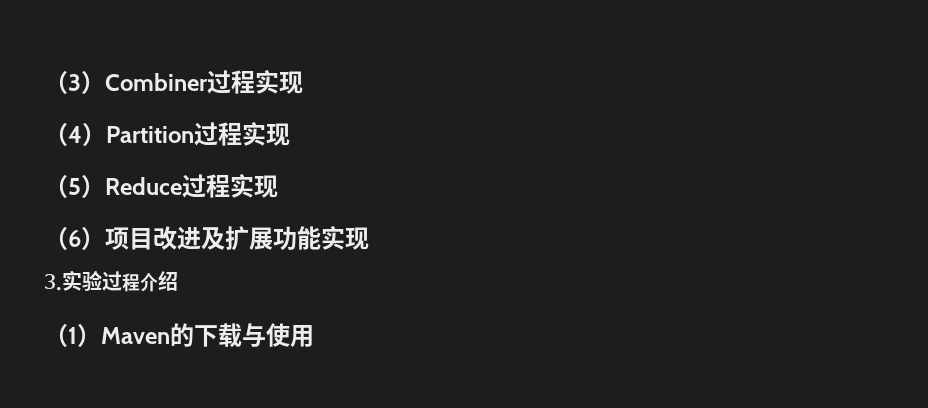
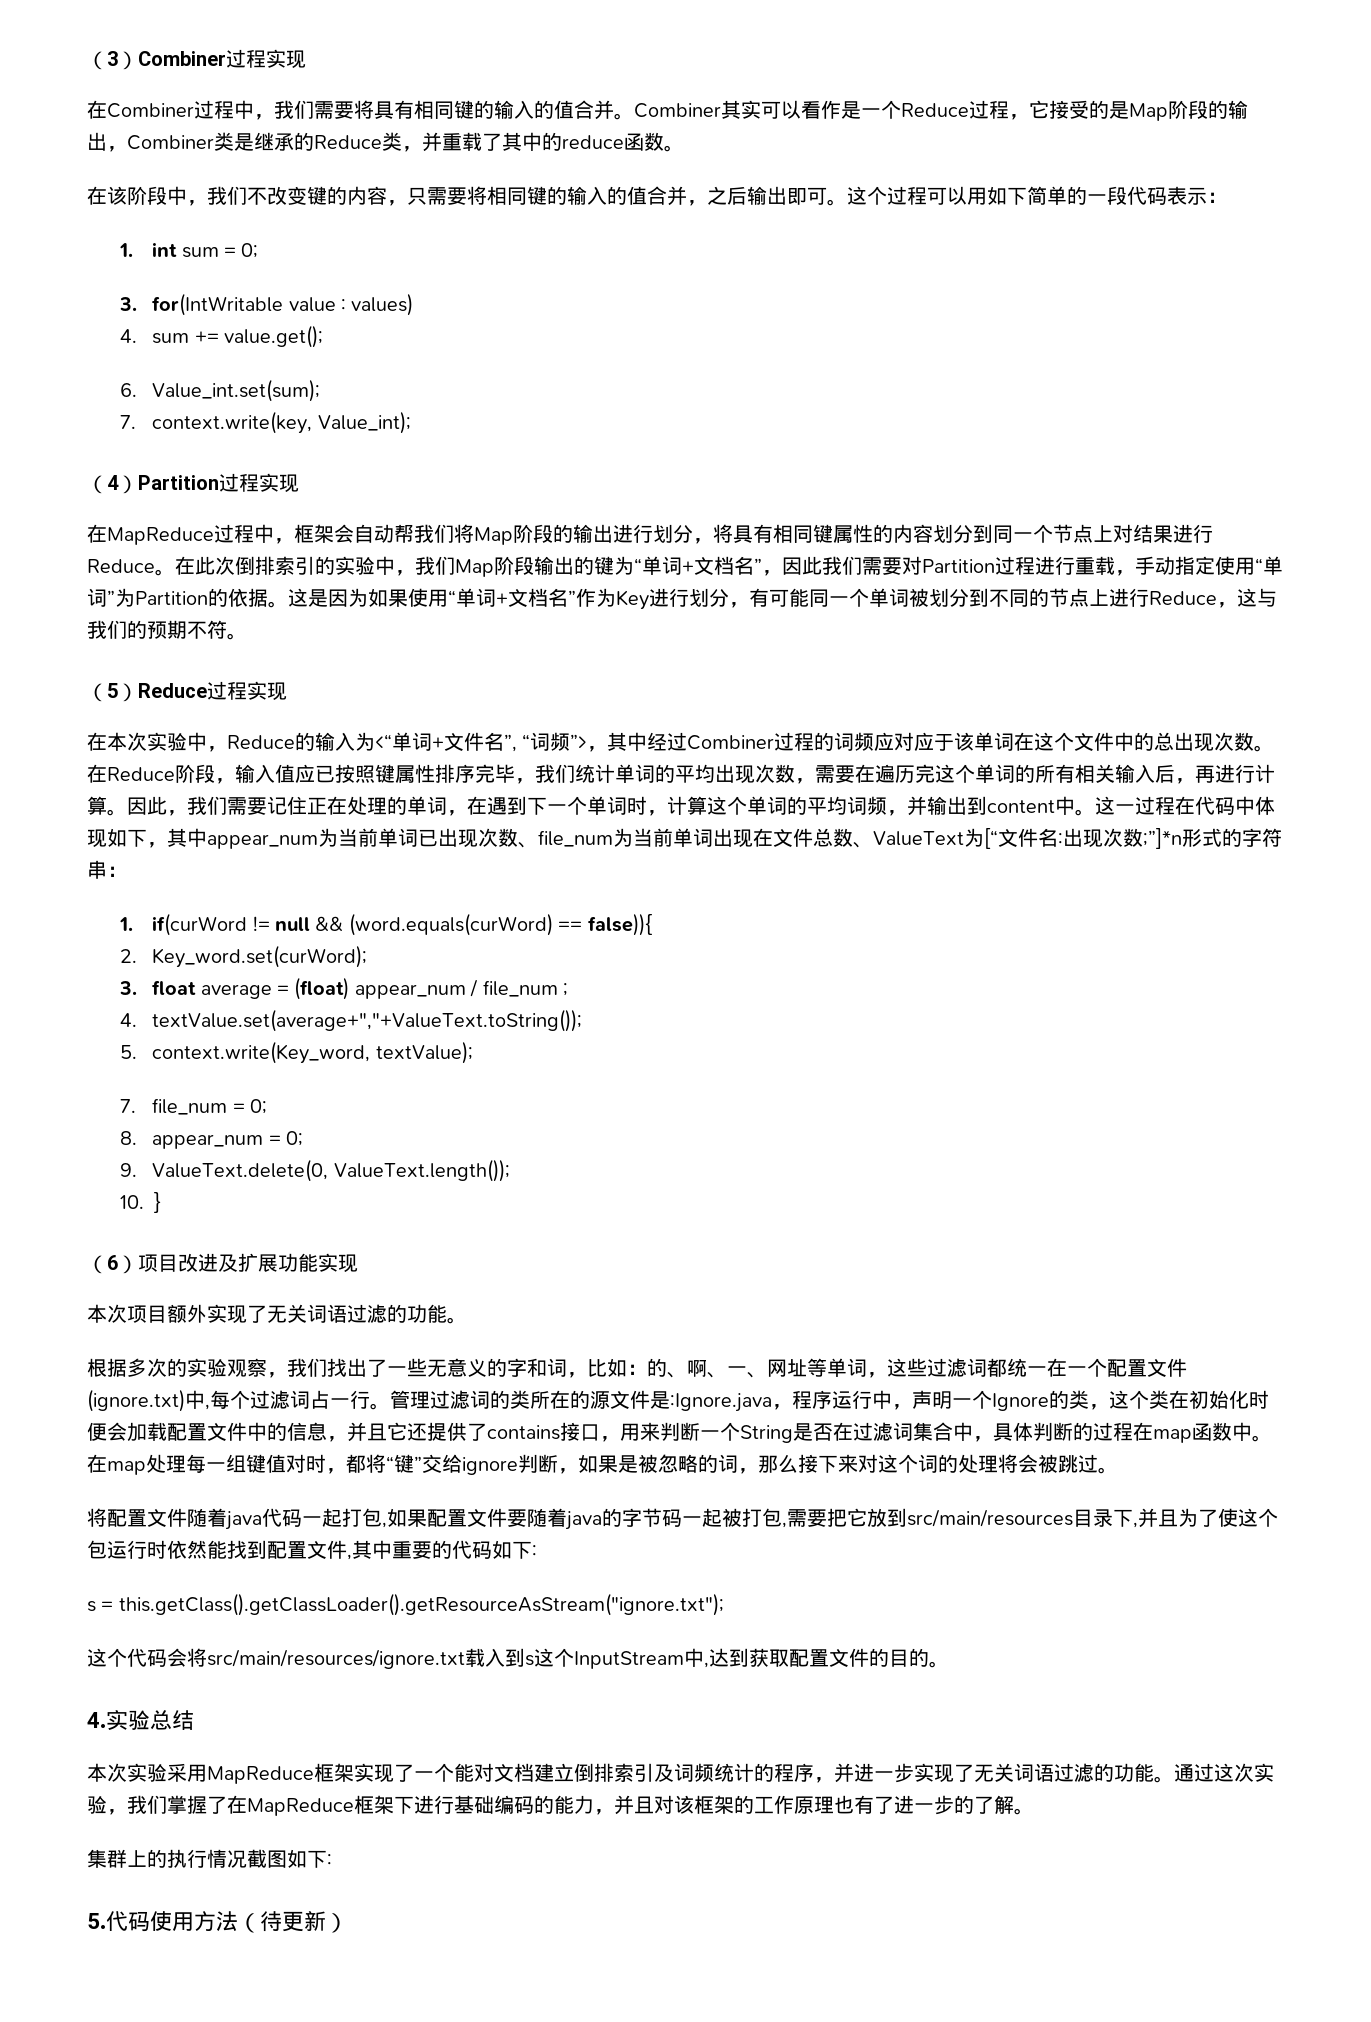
(303, 82) none -> [87,100,1248,121] [87,132,684,152] [87,186,1227,206] [118,242,259,258] [118,293,414,316] [119,325,323,348] [119,379,321,402] [119,411,411,434] // 在Combiner过程中，我们需要将具有相同键的输入的值合并。Combiner其实可以看作是一个Reduce过程，它接受的是Map阶段的输出，Combiner类是继承的Reduce类，并重载了其中的reduce函数。 // 在该阶段中，我们不改变键的内容，只需要将相同键的输入的值合并，之后输出即可。这个过程可以用如下简单的一段代码表示： // 1. int sum = 0; // 3. for(IntWritable value : values) // 4. sum += value.get(); // 6. Value_int.set(sum); // 7. context.write(key, Value_int);
(290, 134) none -> [87,524,1213,545] [87,556,1283,577] [87,588,1277,610] [87,620,247,640] // 在MapReduce过程中，框架会自动帮我们将Map阶段的输出进行划分，将具有相同键属性的内容划分到同一个节点上对结果进行Reduce。在此次倒排索引的实验中，我们Map阶段输出的键为“单词+文档名”，因此我们需要对Partition过程进行重载，手动指定使用“单词”为Partition的依据。这是因为如果使用“单词+文档名”作为Key进行划分，有可能同一个单词被划分到不同的节点上进行Reduce，这与我们的预期不符。
(278, 186) none -> [87,732,1275,752] [87,764,1275,784] [87,796,1275,816] [87,828,1282,849] [87,860,127,879] [118,913,653,936] [119,945,368,968] [118,977,568,1000] [119,1009,583,1032] [119,1041,473,1064] [119,1098,267,1115] [119,1131,303,1149] [119,1159,510,1182] [119,1192,161,1213] // 在本次实验中，Reduce的输入为<“单词+文件名”, “词频”>，其中经过Combiner过程的词频应对应于该单词在这个文件中的总出现次数。在Reduce阶段，输入值应已按照键属性排序完毕，我们统计单词的平均出现次数，需要在遍历完这个单词的所有相关输入后，再进行计算。因此，我们需要记住正在处理的单词，在遇到下一个单词时，计算这个单词的平均词频，并输出到content中。这一过程在代码中体现如下，其中appear_num为当前单词已出现次数、file_num为当前单词出现在文件总数、ValueText为[“文件名:出现次数;”]*n形式的字符串： // 1. if(curWord != null && (word.equals(curWord) == false)){ // 2. Key_word.set(curWord); // 3. float average = (float) appear_num / file_num ; // 4. textValue.set(average+","+ValueText.toString()); // 5. context.write(Key_word, textValue); // 7. file_num = 0; // 8. appear_num = 0; // 9. ValueText.delete(0, ValueText.length()); // 10. }
[44,270,178,292] [44,323,314,348] 3.实验过程介绍 // （1）Maven的下载与使用 -> [87,1304,467,1324] [87,1358,1187,1378] [87,1389,1269,1412] [87,1422,1272,1443] [87,1454,1118,1475] [87,1508,1278,1530] [87,1540,537,1560] [87,1593,724,1616] [87,1648,949,1669] [87,1710,194,1730] [87,1763,1274,1784] [87,1795,1034,1816] [87,1849,332,1868] [87,1911,348,1933] 本次项目额外实现了无关词语过滤的功能。 // 根据多次的实验观察，我们找出了一些无意义的字和词，比如：的、啊、一、网址等单词，这些过滤词都统一在一个配置文件(ignore.txt)中,每个过滤词占一行。管理过滤词的类所在的源文件是:Ignore.java，程序运行中，声明一个Ignore的类，这个类在初始化时便会加载配置文件中的信息，并且它还提供了contains接口，用来判断一个String是否在过滤词集合中，具体判断的过程在map函数中。在map处理每一组键值对时，都将“键”交给ignore判断，如果是被忽略的词，那么接下来对这个词的处理将会被跳过。 // 将配置文件随着java代码一起打包,如果配置文件要随着java的字节码一起被打包,需要把它放到src/main/resources目录下,并且为了使这个包运行时依然能找到配置文件,其中重要的代码如下: // s = this.getClass().getClassLoader().getResourceAsStream("ignore.txt"); // 这个代码会将src/main/resources/ignore.txt载入到s这个InputStream中,达到获取配置文件的目的。 // 4.实验总结 // 本次实验采用MapReduce框架实现了一个能对文档建立倒排索引及词频统计的程序，并进一步实现了无关词语过滤的功能。通过这次实验，我们掌握了在MapReduce框架下进行基础编码的能力，并且对该框架的工作原理也有了进一步的了解。 // 集群上的执行情况截图如下: // 5.代码使用方法（待更新）

